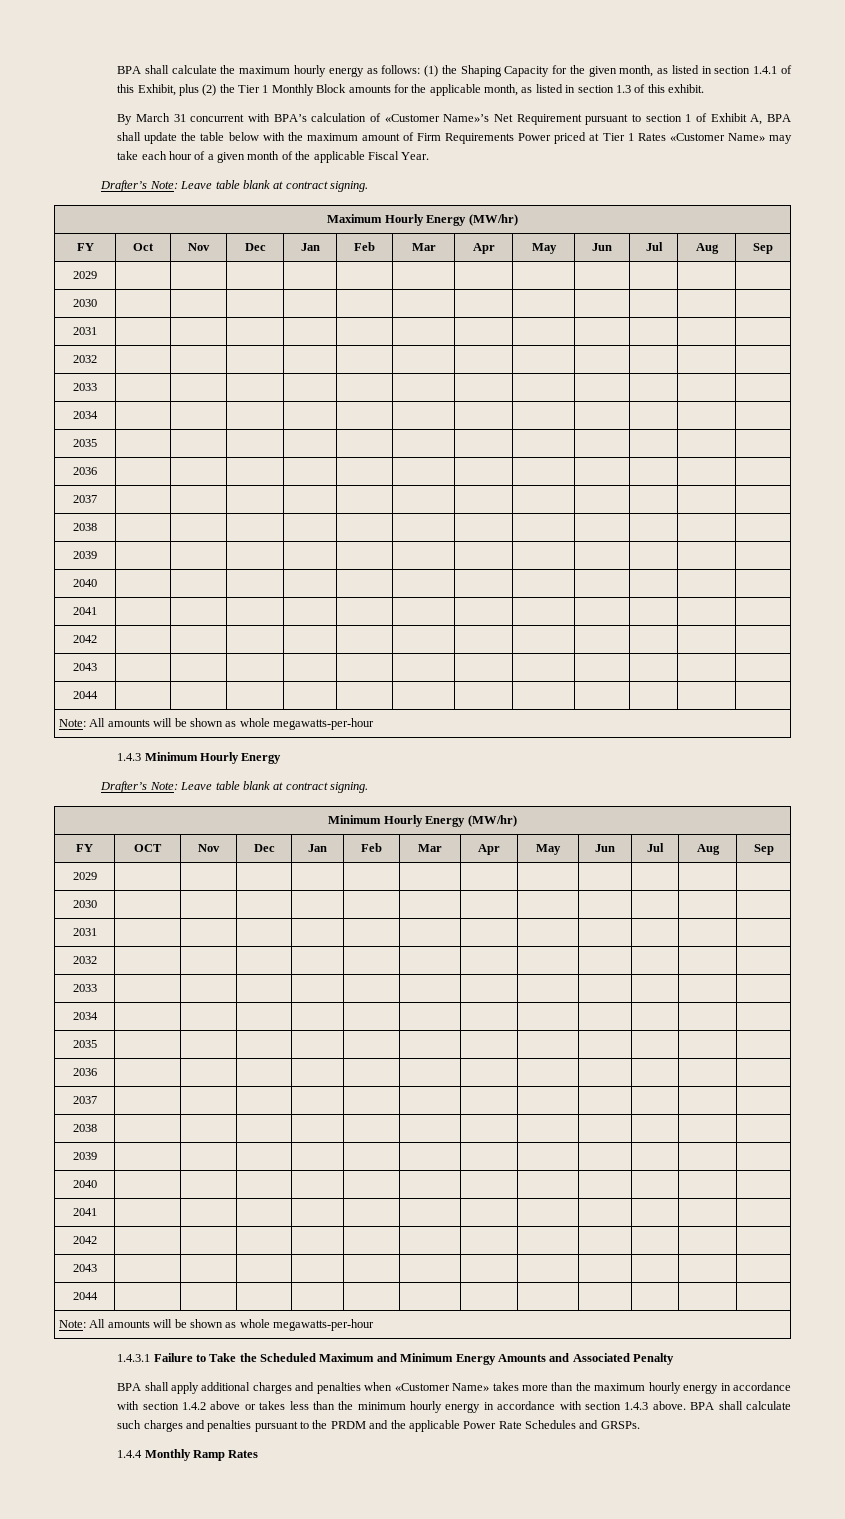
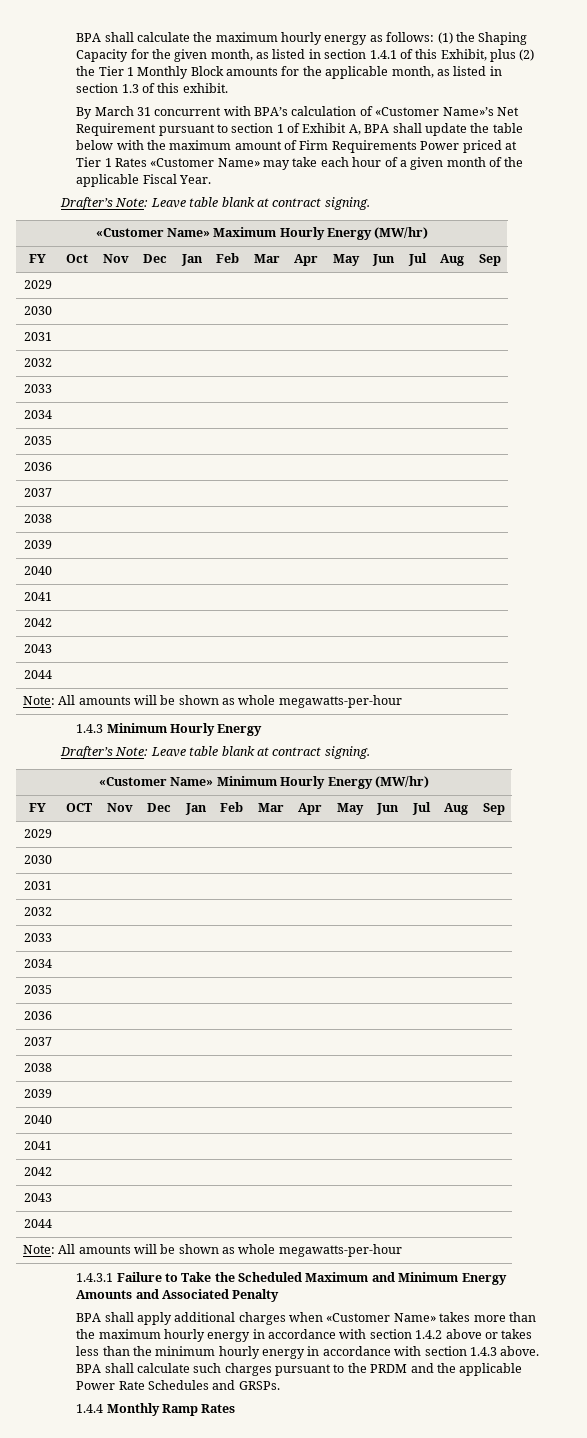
(369, 186) none -> [95,228,210,237] «Customer Name»
(369, 787) none -> [99,777,214,786] «Customer Name»
[295,1382,361,1394] and penalties -> (286, 1318) none
[185,1420,252,1432] and penalties -> (272, 1369) none

